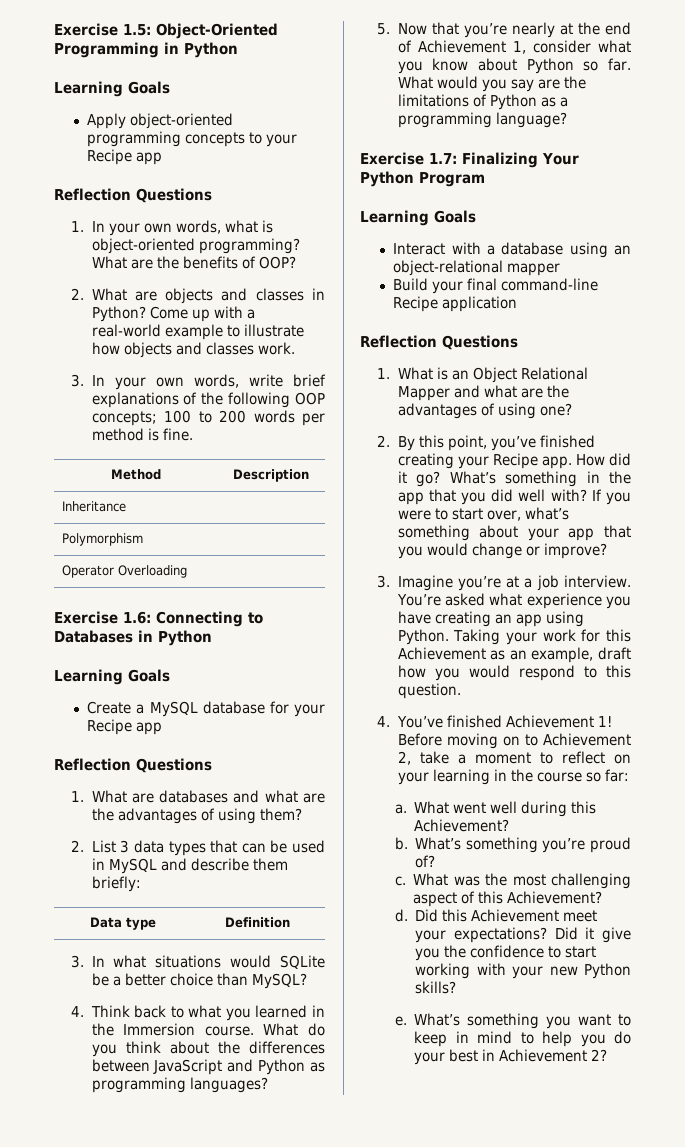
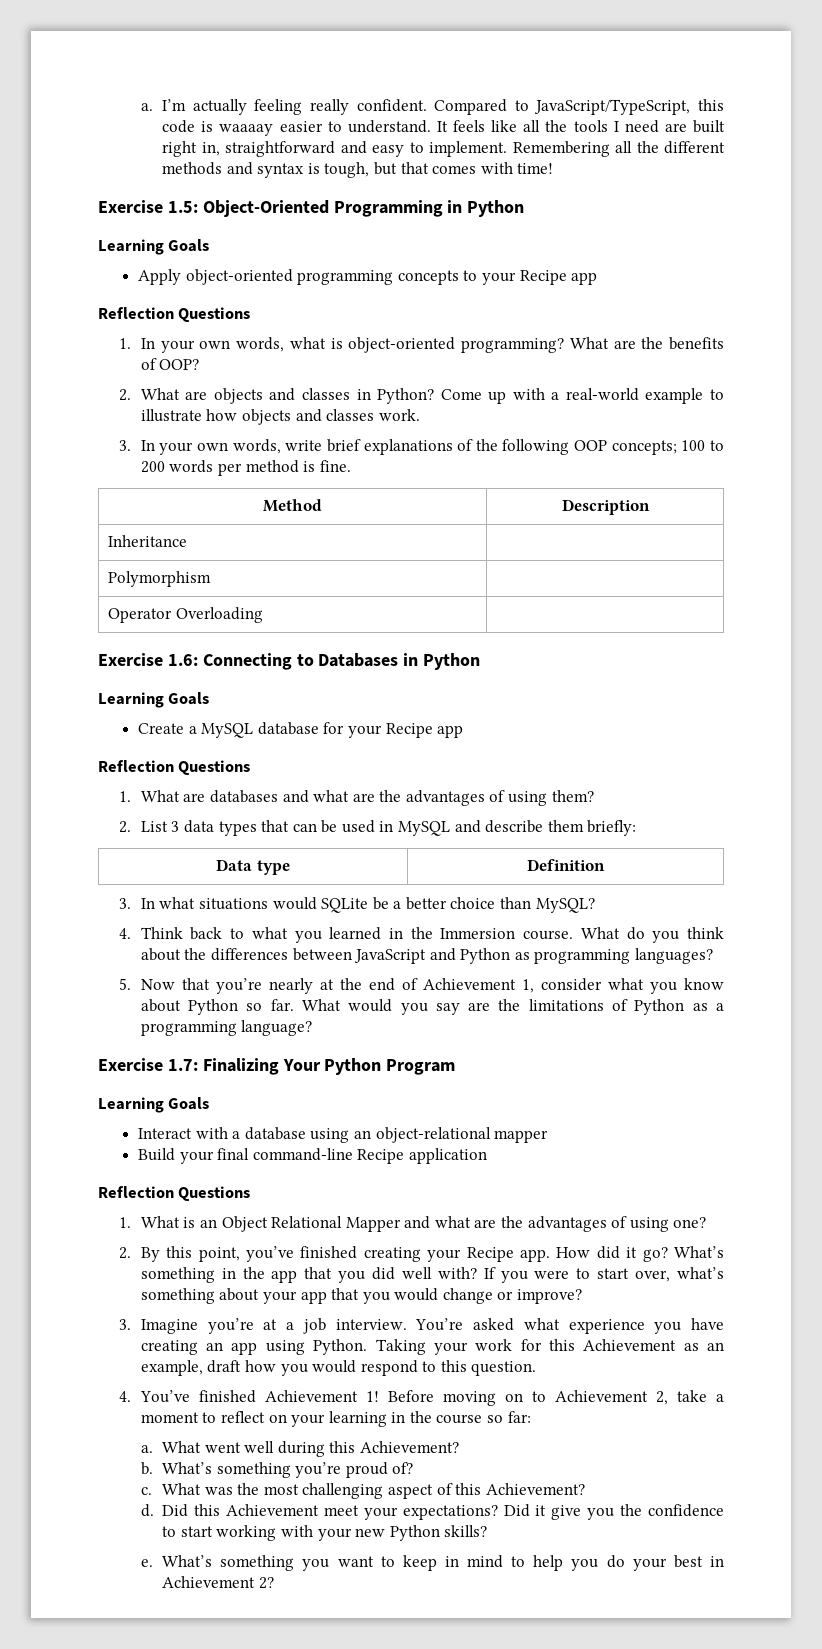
(54, 29) none -> [140,99,724,115] [162,120,725,136] [162,141,725,157] [162,162,554,178] a. I’m actually feeling really confident. Compared to JavaScript/TypeScript, this code is waaaay easier to understand. It feels like all the tools I need are built right in, straightforward and easy to implement. Remembering all the different methods and syntax is tough, but that comes with time! //

